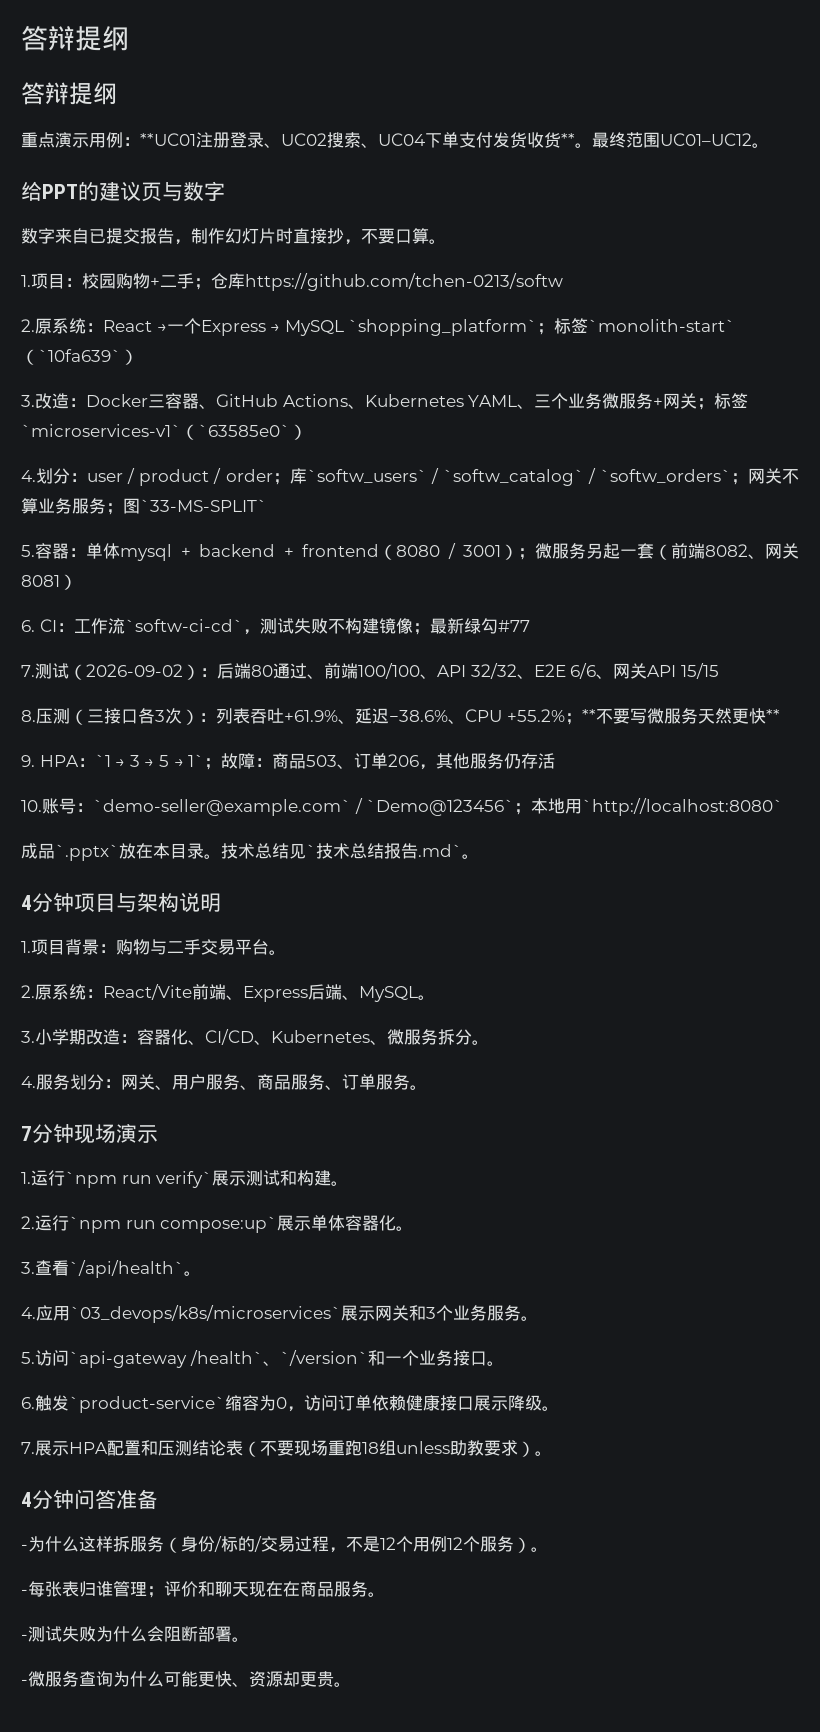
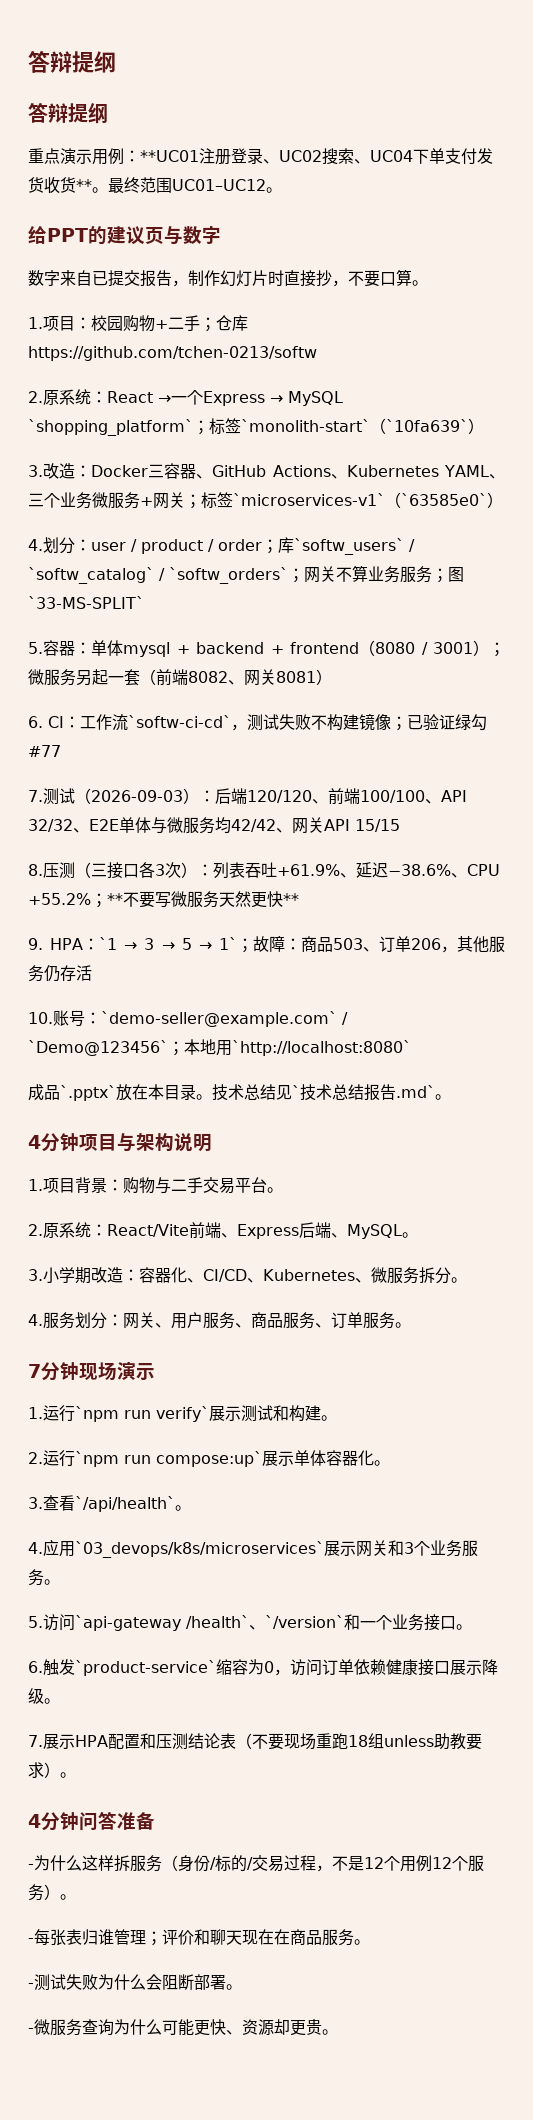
[429,618,464,634] 最新 -> [407,714,455,730] 已验证
[86,664,183,677] 2026-09-02 -> [91,790,183,802] 2026-09-03
[251,663,307,679] 80通过 -> [247,790,312,803] 120/120
[570,663,597,679] 6/6 -> [119,817,276,834] 单体与微服务均42/42

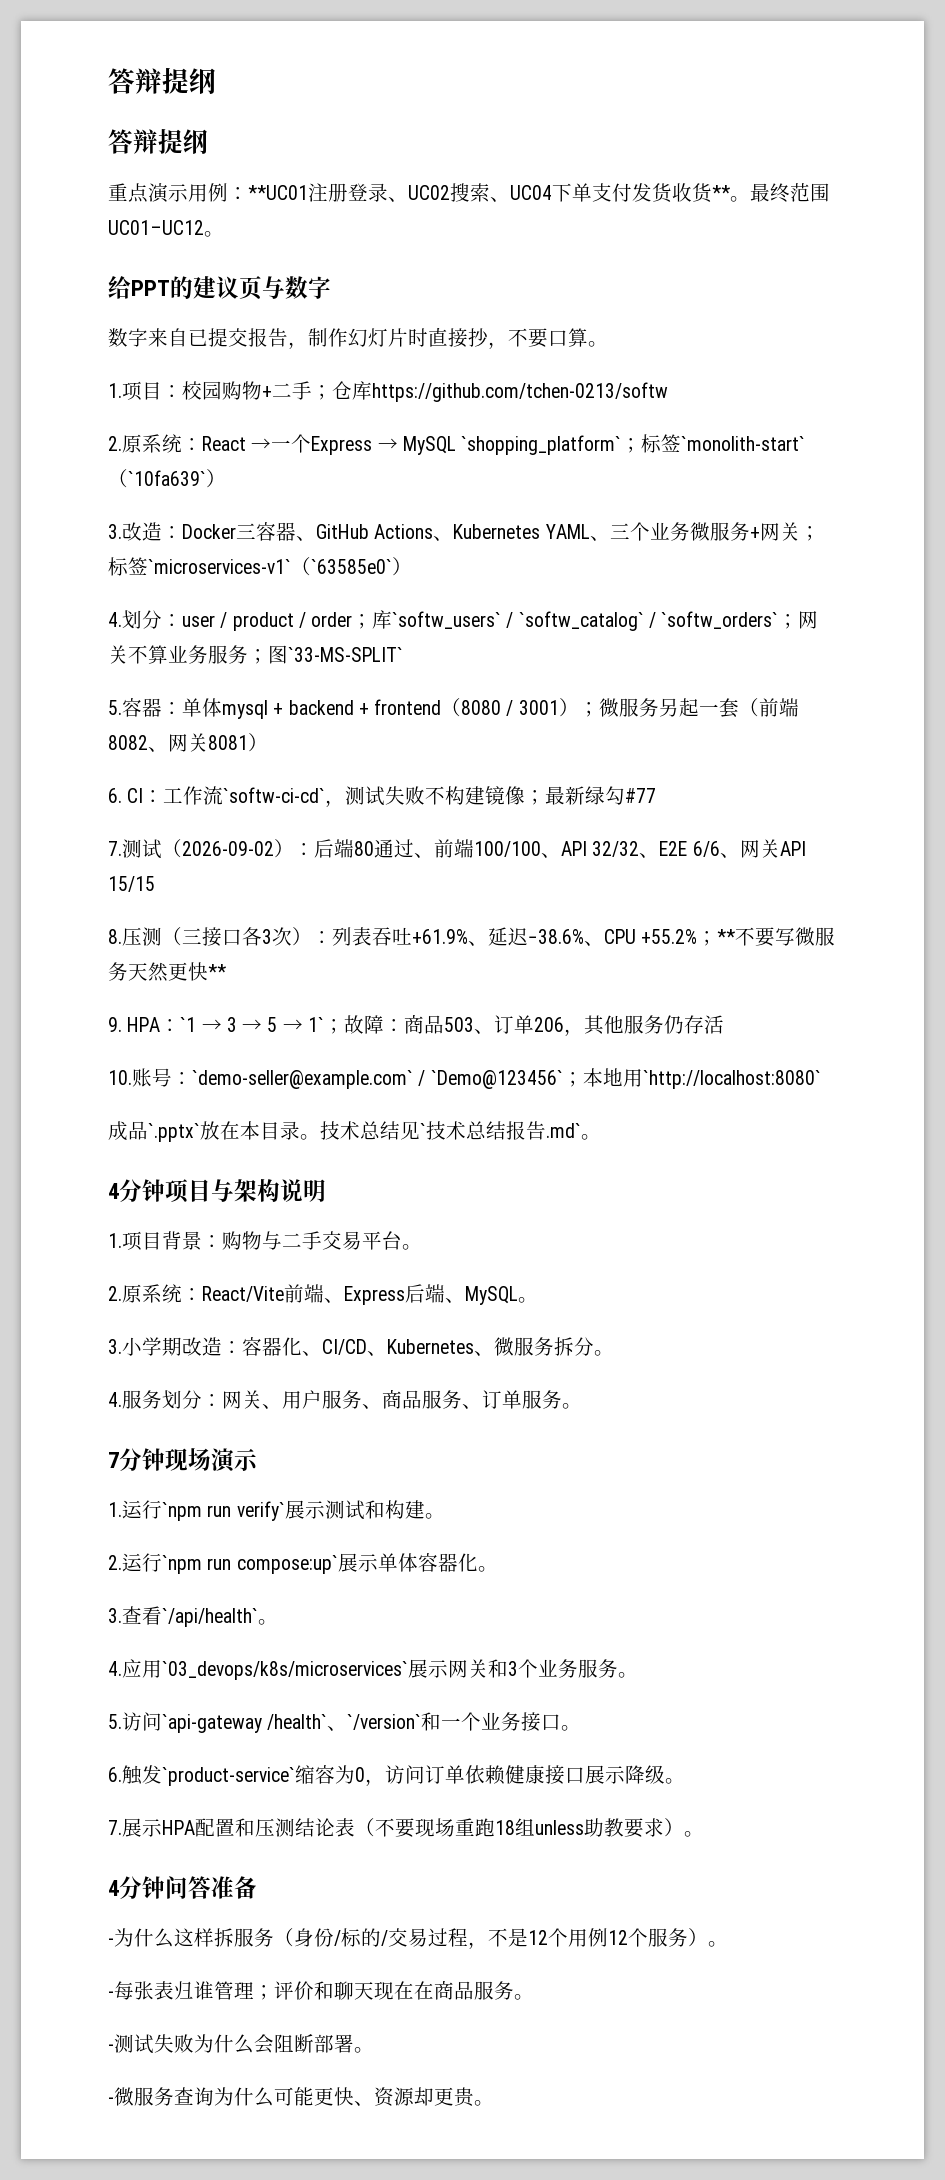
[407,714,455,730] 已验证 -> [545,786,586,805] 最新
[91,790,183,802] 2026-09-03 -> [182,841,274,856] 2026-09-02
[247,790,312,803] 120/120 -> [354,839,414,858] 80通过
[119,817,276,834] 单体与微服务均42/42 -> [692,841,720,857] 6/6

